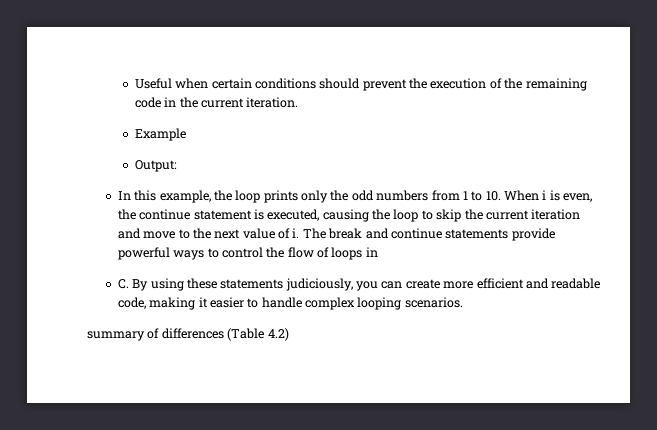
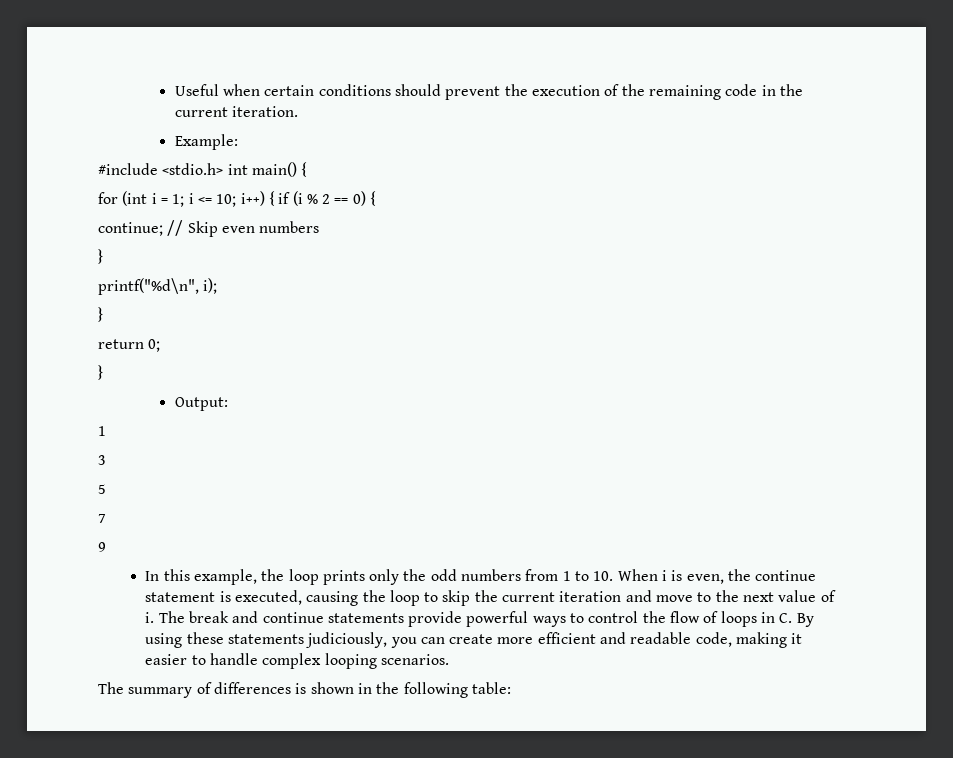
[134,128,186,141] [134,160,177,172] Example // Output: -> [174,134,238,150] [98,162,308,177] [98,191,377,207] [98,220,320,237] [98,249,103,264] [98,278,218,295] [98,307,103,322] [98,339,161,352] [98,365,103,380] [174,397,228,411] [98,426,106,436] [98,455,106,465] [98,484,106,494] [98,514,106,523] [98,542,106,552] Example: // #include <stdio.h> int main() { // for (int i = 1; i <= 10; i++) { if (i % 2 == 0) { // continue; // Skip even numbers // } // printf("%d\n", i); // } // return 0; // } // Output: // 1 // 3 // 5 // 7 // 9
(378, 252) // -> (776, 617) none
(463, 302) none -> [98,682,124,694] The
[227,328,289,341] (Table 4.2) -> [295,682,511,698] is shown in the following table:

